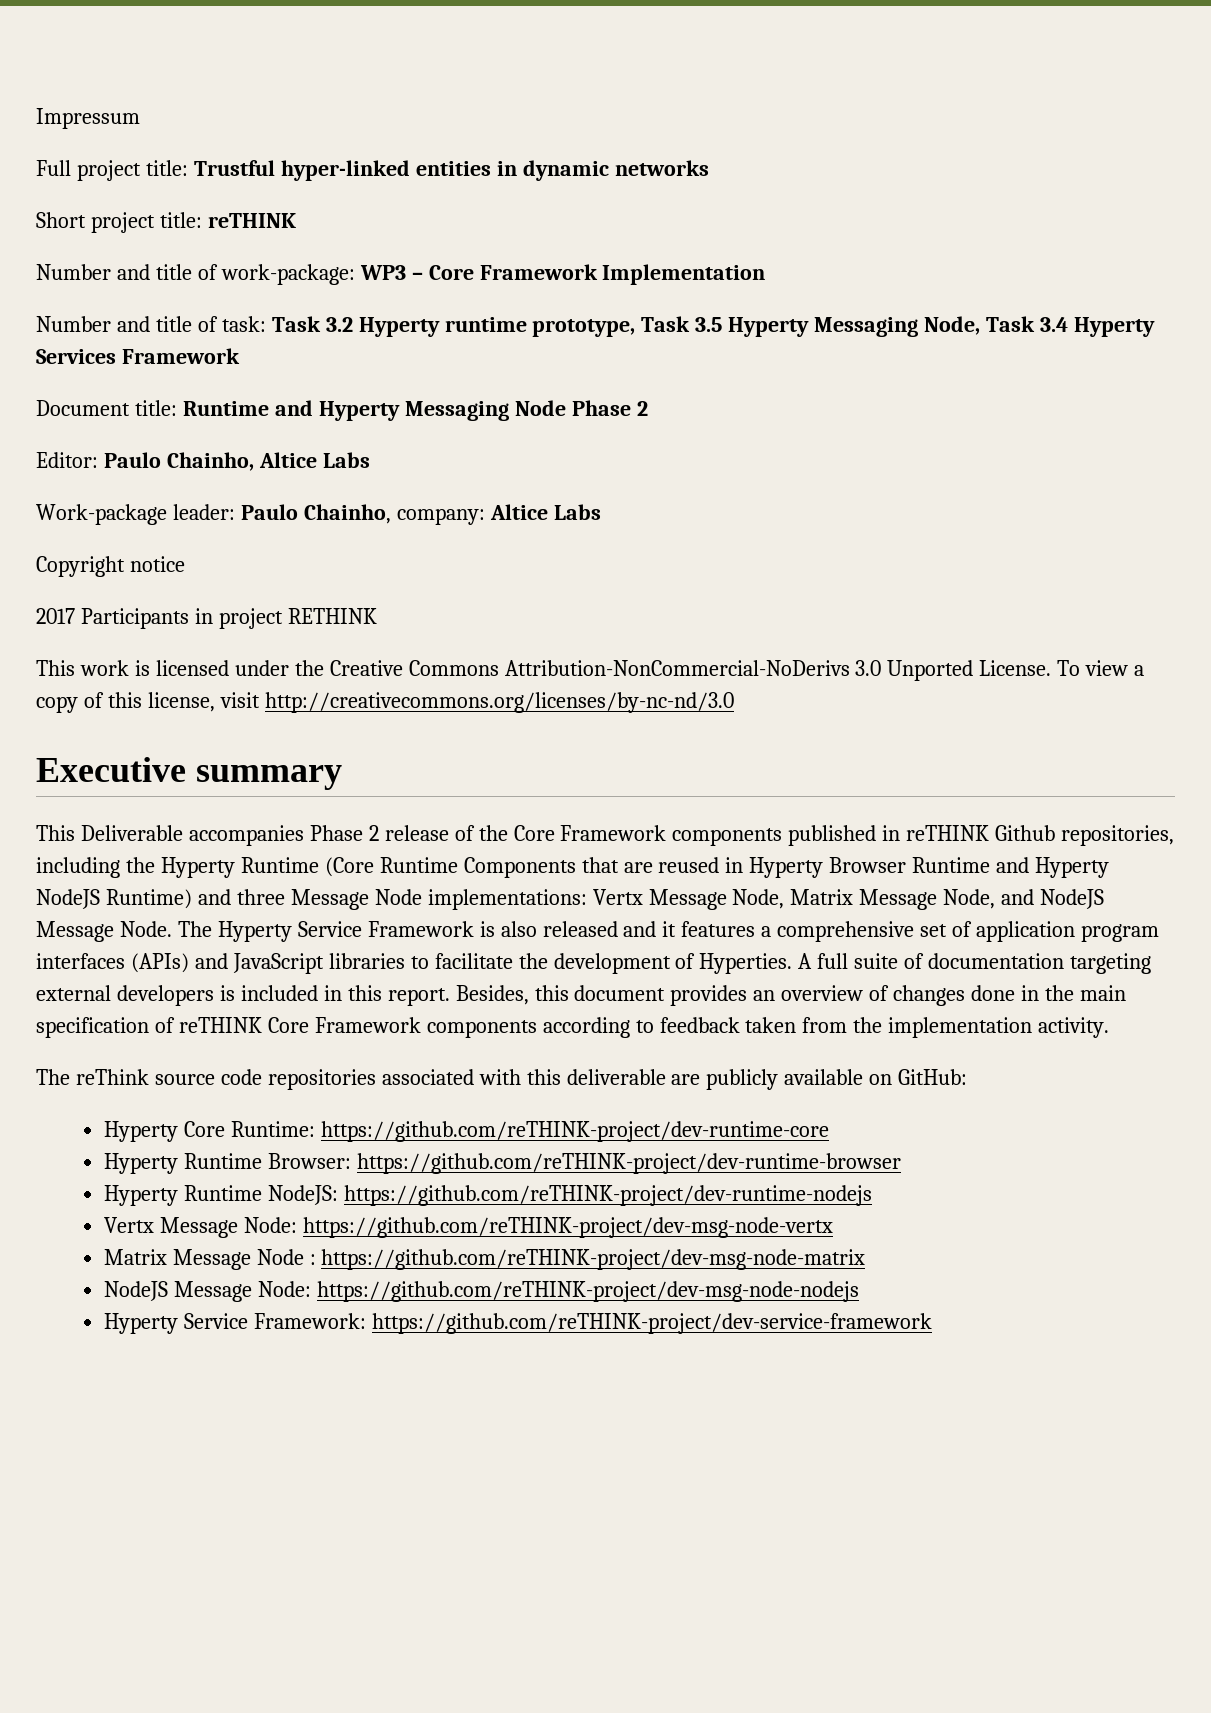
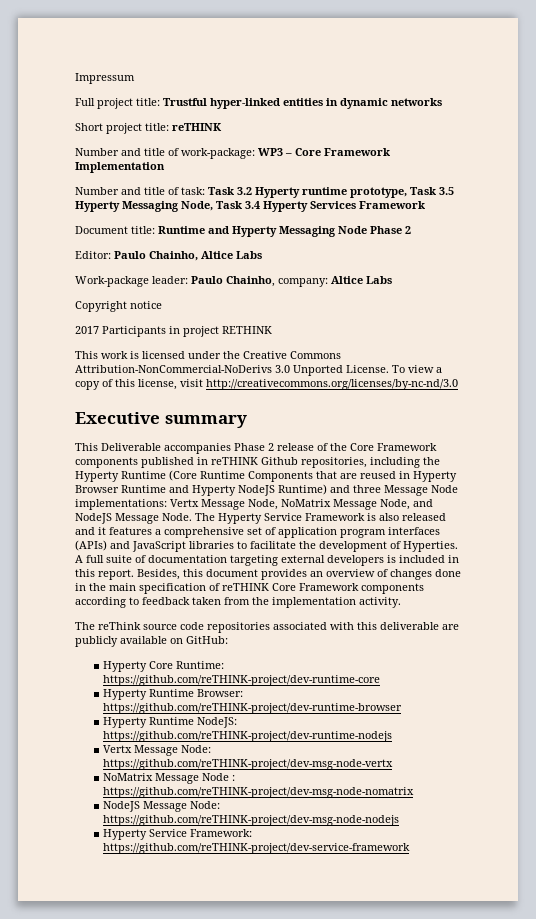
[790,889,854,905] Matrix -> [281,499,331,507] NoMatrix
[103,1249,167,1265] Matrix -> [103,773,154,781] NoMatrix
[321,1249,866,1270] https://github.com/reTHINK-project/dev-msg-node-matrix -> [103,787,415,798] https://github.com/reTHINK-project/dev-msg-node-nomatrix

